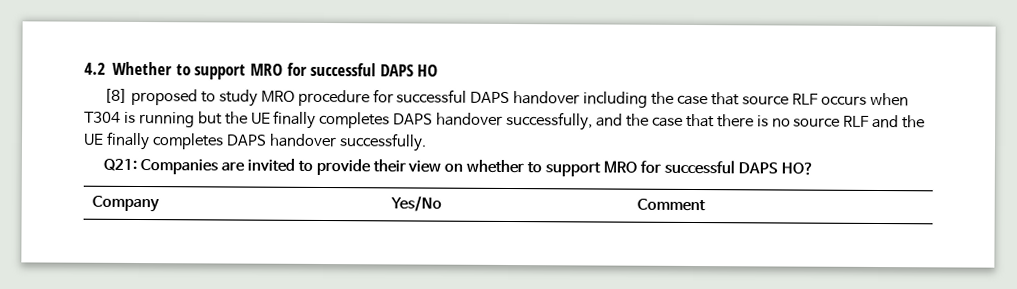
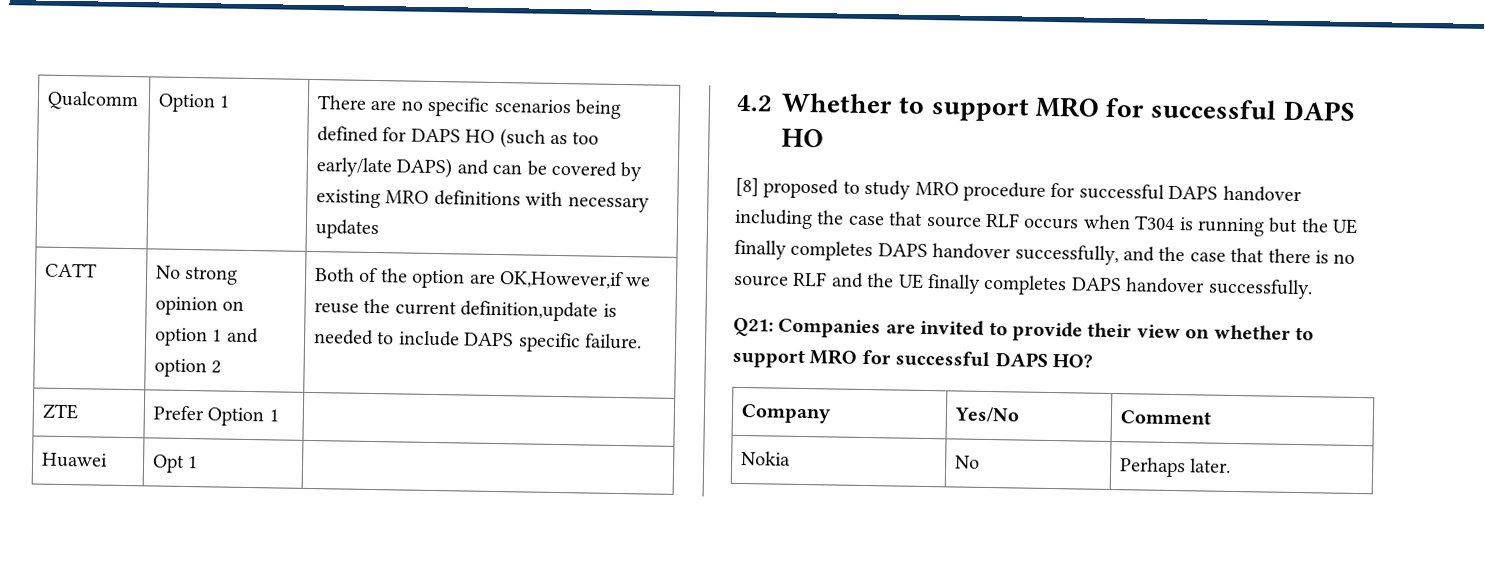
(84, 68) none -> [47,90,140,111] [158,93,231,113] [317,95,623,120] [317,126,600,149] [316,157,643,182] [316,189,650,213] [315,219,381,240] [45,262,98,278] [156,265,239,285] [155,296,245,316] [154,327,259,347] [154,358,222,378] [315,267,652,290] [314,298,617,322] [314,329,643,353] [42,403,79,420] [153,405,279,427] [41,452,109,468] [152,454,199,473] Qualcomm | Option 1 | There are no specific scenarios being defined for DAPS HO (such as too early/late DAPS) and can be covered by existing MRO definitions with necessary updates // CATT | No strong opinion on option 1 and option 2 | Both of the option are OK,However,if we reuse the current definition,update is needed to include DAPS specific failure. // ZTE | Prefer Option 1 | // Huawei | Opt 1 | //
(706, 205) none -> [741,451,792,466] [955,455,981,469] [1119,457,1232,478] // Nokia | No | Perhaps later.

